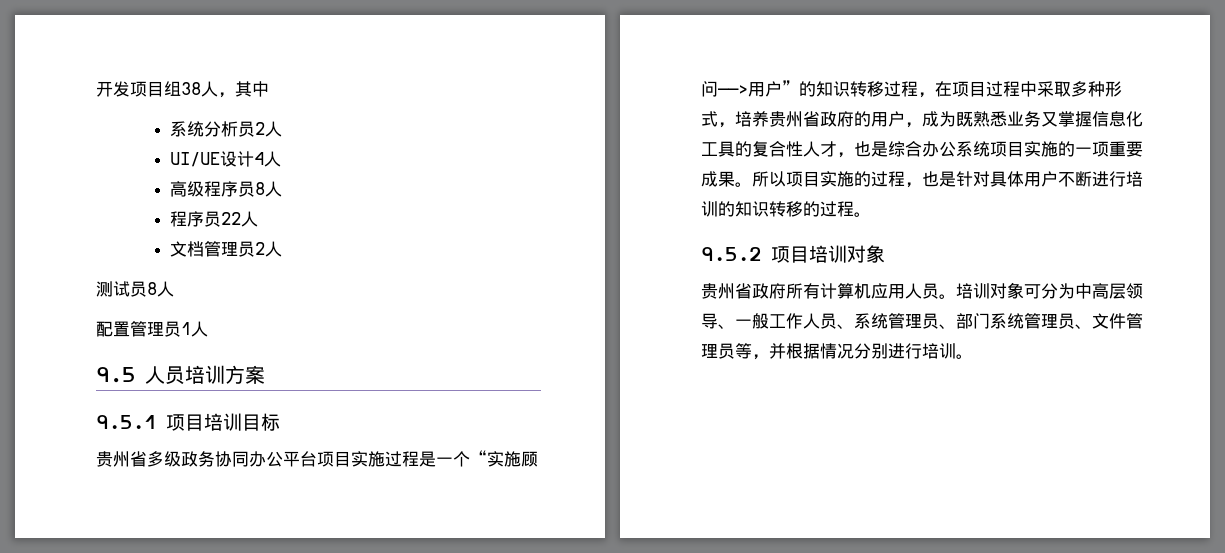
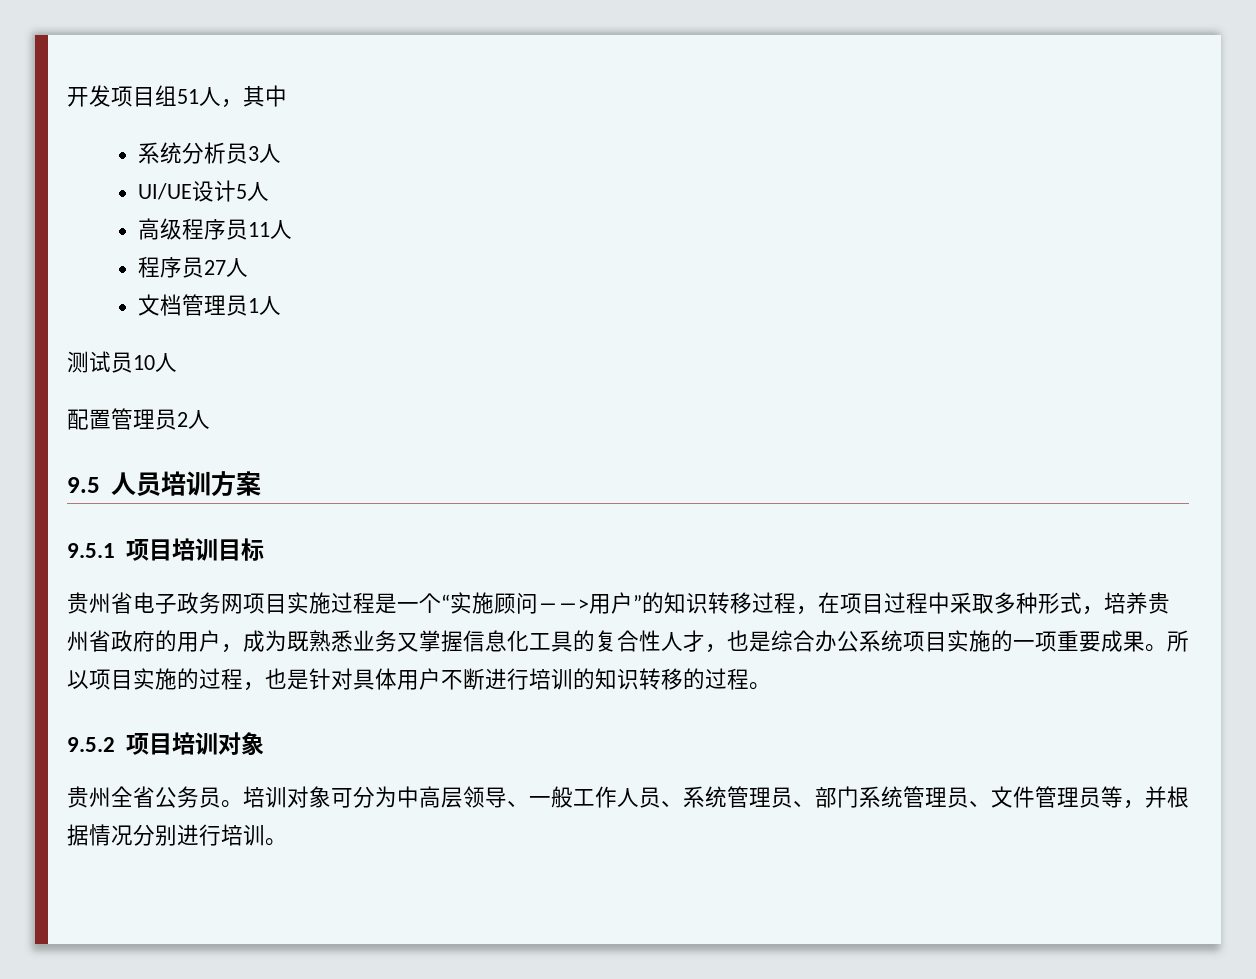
[181,82,201,95] 38 -> [177,89,199,104] 51
[254,122,265,135] 2 -> [248,146,260,161] 3
[253,152,264,165] 4 -> [236,184,248,199] 5
[254,182,265,195] 8 -> [248,222,271,237] 11
[220,212,241,225] 22 -> [204,260,227,275] 27
[254,242,265,255] 2 -> [248,298,260,313] 1
[147,282,157,295] 8 -> [133,355,155,370] 10
[181,322,191,335] 1 -> [177,412,188,427] 2
[147,451,317,467] 多级政务协同办公平台 -> [133,592,243,614] 电子政务网
[735,283,922,299] 省政府所有计算机应用人 -> [111,786,199,808] 全省公务

